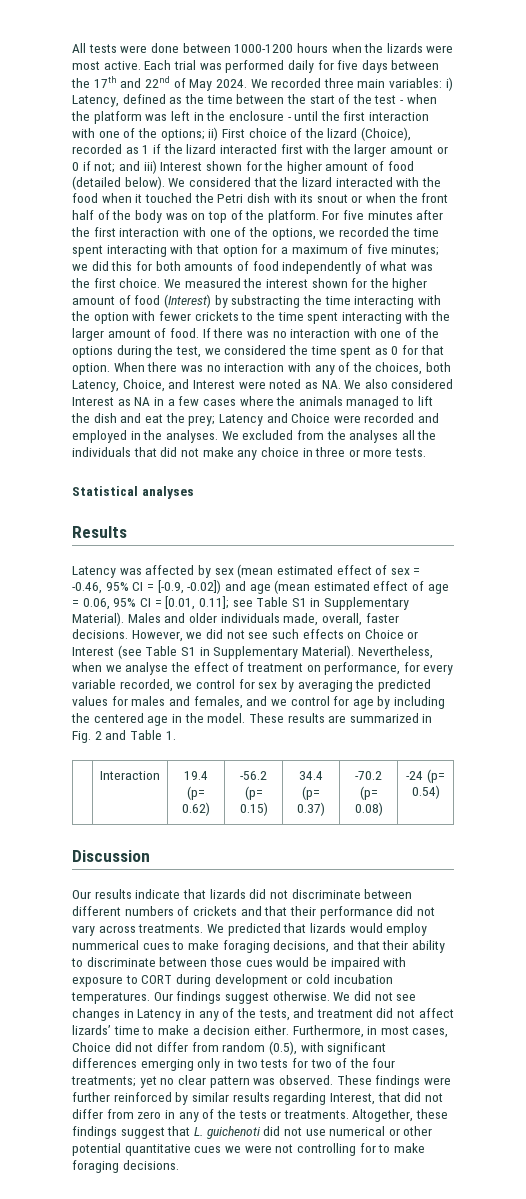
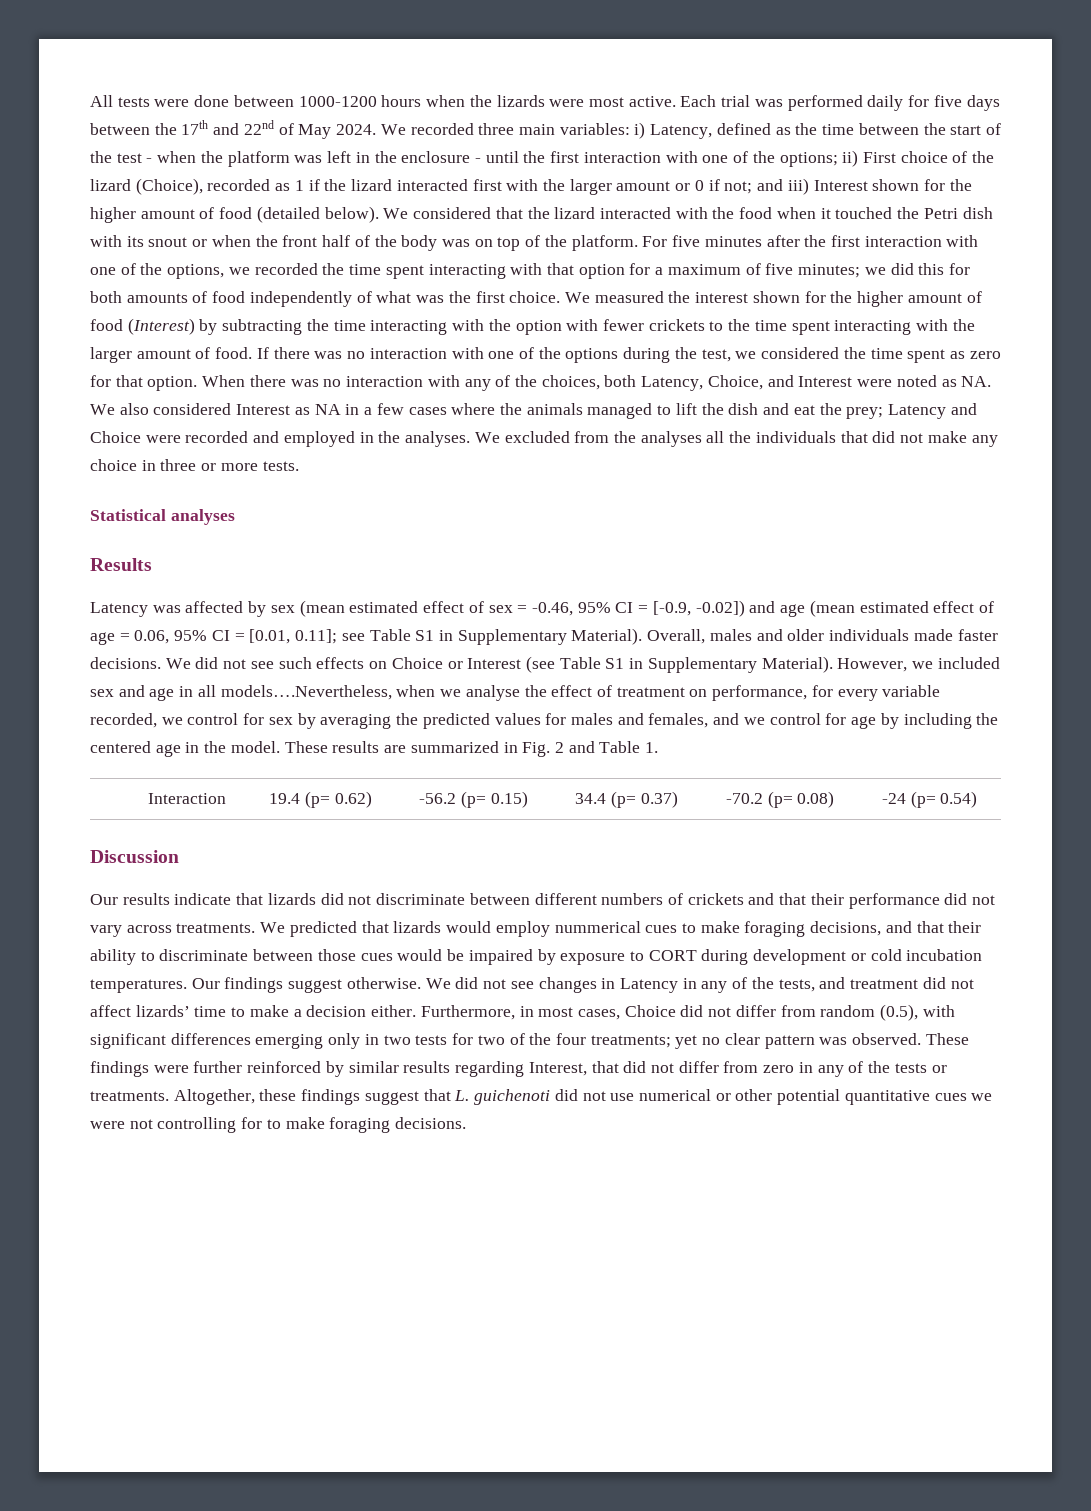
[231,295,301,308] substracting -> [222,319,303,335] subtracting
[391,346,399,355] 0 -> [969,351,1001,359] zero
[127,613,161,623] Males -> [647,629,752,644] Overall, males
[283,613,399,626] [72,629,203,642] made, overall, faster decisions. However, we -> [913,629,998,641] [90,657,191,669] made faster decisions. We
[357,646,433,659] Nevertheless, -> [837,657,1000,672] [90,685,392,701] However, we included sex and age in all models….Nevertheless,
[383,957,407,967] with -> [537,949,556,965] by

